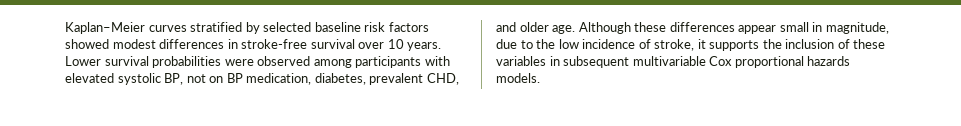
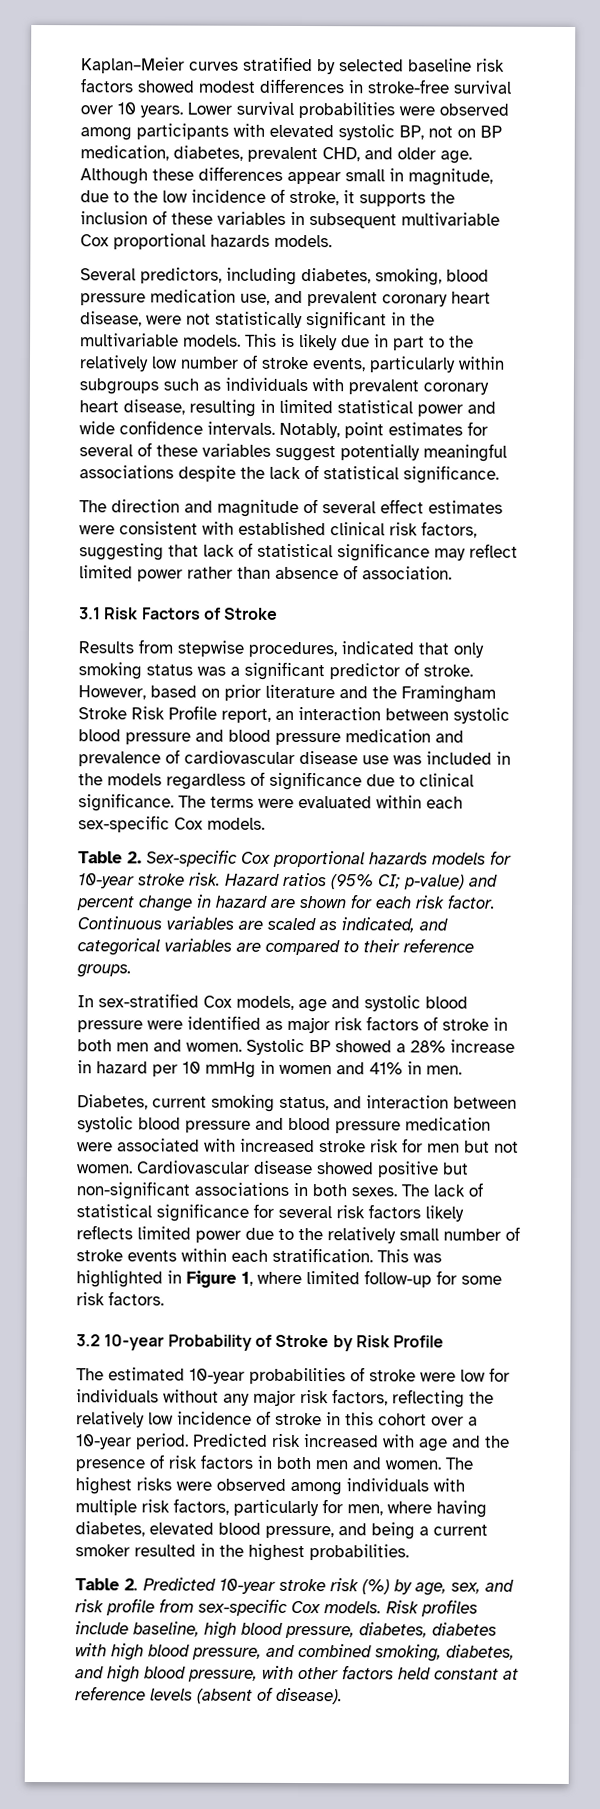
(540, 78) none -> [80,267,489,286] [80,289,491,307] [80,311,435,330] [80,333,474,351] [79,354,505,373] [79,377,489,395] [79,399,496,417] [79,420,488,439] [79,442,507,462] [79,465,499,484] [79,499,503,517] [79,521,477,538] [79,542,518,562] [79,565,452,582] [79,607,279,620] [78,639,484,658] [78,661,473,681] [78,684,496,703] [78,705,510,724] [78,729,464,746] [78,749,511,767] [78,771,474,791] [78,793,463,812] [78,815,265,833] [78,849,512,868] [78,872,498,890] [76,894,496,912] [77,916,448,933] [77,938,474,956] [76,964,132,978] [77,993,468,1013] [77,1015,508,1034] [77,1038,515,1056] [77,1060,462,1078] [77,1094,517,1112] [77,1116,491,1134] [77,1138,519,1153] [77,1160,469,1178] [76,1181,483,1200] [76,1203,464,1222] [76,1225,520,1244] [76,1247,442,1263] [76,1270,502,1288] [76,1291,164,1306] [76,1334,445,1352] [76,1367,510,1385] [76,1389,494,1408] [76,1410,478,1428] [76,1433,510,1452] [75,1454,473,1472] [75,1477,465,1496] [75,1498,487,1518] [75,1521,488,1540] [75,1543,409,1562] [75,1577,514,1596] [75,1598,478,1617] [75,1621,497,1639] [75,1643,515,1662] [75,1665,519,1683] [75,1686,343,1705] // Several predictors, including diabetes, smoking, blood pressure medication use, and prevalent coronary heart disease, were not statistically significant in the multivariable models. This is likely due in part to the relatively low number of stroke events, particularly within subgroups such as individuals with prevalent coronary heart disease, resulting in limited statistical power and wide confidence intervals. Notably, point estimates for several of these variables suggest potentially meaningful associations despite the lack of statistical significance. // The direction and magnitude of several effect estimates were consistent with established clinical risk factors, suggesting that lack of statistical significance may reflect limited power rather than absence of association. // 3.1 Risk Factors of Stroke // Results from stepwise procedures, indicated that only smoking status was a significant predictor of stroke. However, based on prior literature and the Framingham Stroke Risk Profile report, an interaction between systolic blood pressure and blood pressure medication and prevalence of cardiovascular disease use was included in the models regardless of significance due to clinical significance. The terms were evaluated within each sex-specific Cox models. // Table 2. Sex-specific Cox proportional hazards models for 10-year stroke risk. Hazard ratios (95% CI; p-value) and percent change in hazard are shown for each risk factor. Continuous variables are scaled as indicated, and categorical variables are compared to their reference groups. // In sex-stratified Cox models, age and systolic blood pressure were identified as major risk factors of stroke in both men and women. Systolic BP showed a 28% increase in hazard per 10 mmHg in women and 41% in men. // Diabetes, current smoking status, and interaction between systolic blood pressure and blood pressure medication were associated with increased stroke risk for men but not women. Cardiovascular disease showed positive but non-significant associations in both sexes. The lack of statistical significance for several risk factors likely reflects limited power due to the relatively small number of stroke events within each stratification. This was highlighted in Figure 1, where limited follow-up for some risk factors. // 3.2 10-year Probability of Stroke by Risk Profile // The estimated 10-year probabilities of stroke were low for individuals without any major risk factors, reflecting the relatively low incidence of stroke in this cohort over a 10-year period. Predicted risk increased with age and the presence of risk factors in both men and women. The highest risks were observed among individuals with multiple risk factors, particularly for men, where having diabetes, elevated blood pressure, and being a current smoker resulted in the highest probabilities. // Table 2. Predicted 10-year stroke risk (%) by age, sex, and risk profile from sex-specific Cox models. Risk profiles include baseline, high blood pressure, diabetes, diabetes with high blood pressure, and combined smoking, diabetes, and high blood pressure, with other factors held constant at reference levels (absent of disease).

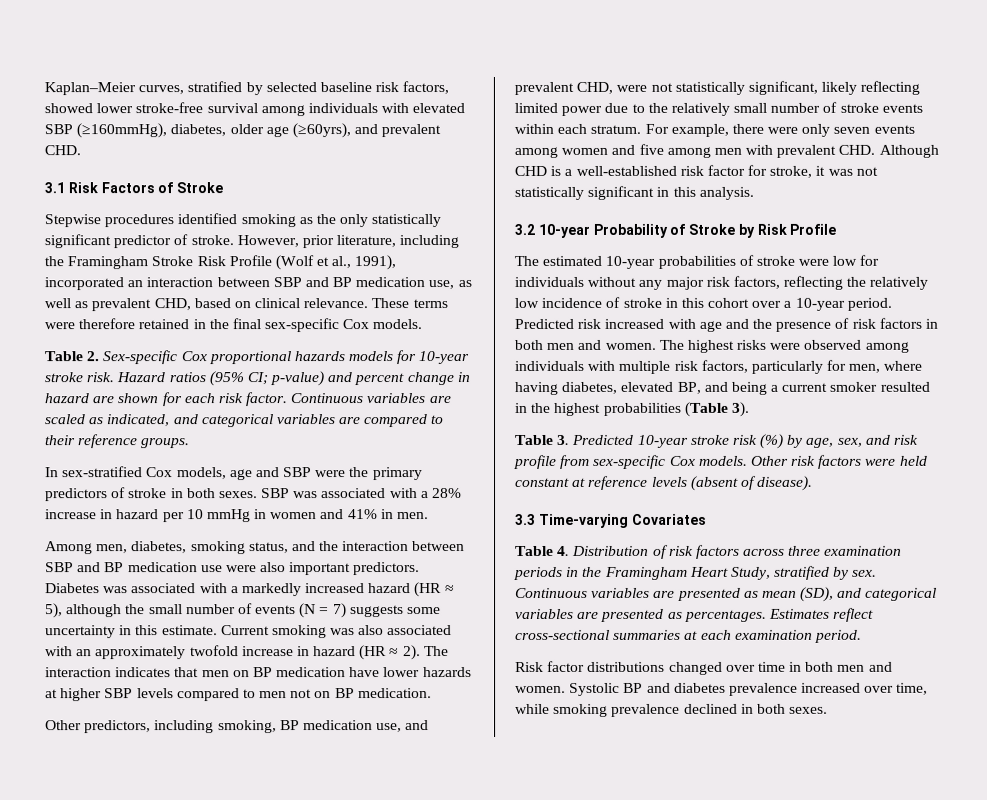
[189,61,239,71] curves -> [138,85,185,95] curves,
[80,78,512,94] [80,101,509,119] [80,123,502,141] [80,145,472,164] [80,166,493,186] [80,188,455,207] [80,210,500,229] [80,233,332,250] [80,267,489,286] [80,289,491,307] [80,311,435,330] [80,333,474,351] [79,354,505,373] [79,377,489,395] [79,399,496,417] [79,420,488,439] [79,442,507,462] [79,465,499,484] [79,499,503,517] [79,521,477,538] [79,542,518,562] [79,565,452,582] factors showed modest differences in stroke-free survival over 10 years. Lower survival probabilities were observed among participants with elevated systolic BP, not on BP medication, diabetes, prevalent CHD, and older age. Although these differences appear small in magnitude, due to the low incidence of stroke, it supports the inclusion of these variables in subsequent multivariable Cox proportional hazards models. // Several predictors, including diabetes, smoking, blood pressure medication use, and prevalent coronary heart disease, were not statistically significant in the multivariable models. This is likely due in part to the relatively low number of stroke events, particularly within subgroups such as individuals with prevalent coronary heart disease, resulting in limited statistical power and wide confidence intervals. Notably, point estimates for several of these variables suggest potentially meaningful associations despite the lack of statistical significance. // The direction and magnitude of several effect estimates were consistent with established clinical risk factors, suggesting that lack of statistical significance may reflect limited power rather than absence of association. -> [402,81,450,95] [44,102,466,117] [44,123,442,139] [44,145,81,156] factors, showed lower stroke-free survival among individuals with elevated SBP (≥160mmHg), diabetes, older age (≥60yrs), and prevalent CHD.
[78,639,484,658] [78,662,240,680] Results from stepwise procedures, indicated that only smoking status was a -> [44,213,442,228] Stepwise procedures identified smoking as the only statistically
[150,684,368,701] based on prior literature and -> [301,235,460,249] prior literature, including
[221,706,510,724] [78,729,464,746] [78,749,511,767] [78,771,474,791] [78,793,463,812] report, an interaction between systolic blood pressure and blood pressure medication and prevalence of cardiovascular disease use was included in the models regardless of significance due to clinical significance. The terms were evaluated within each -> [274,255,397,271] [44,277,472,291] [44,298,448,312] [44,318,261,330] (Wolf et al., 1991), incorporated an interaction between SBP and BP medication use, as well as prevalent CHD, based on clinical relevance. These terms were therefore retained in the final
[364,995,468,1012] [77,1015,508,1034] [77,1038,392,1056] systolic blood pressure were identified as major risk factors of stroke in both men and women. Systolic BP showed -> [283,467,423,481] [45,487,418,502] SBP were the primary predictors of stroke in both sexes. SBP was associated with
[77,1094,207,1110] Diabetes, current -> [45,541,188,555] Among men, diabetes,
[366,1095,517,1109] [77,1116,491,1134] [77,1138,519,1153] [77,1160,469,1178] [76,1181,483,1200] [76,1203,464,1222] [76,1225,133,1240] interaction between systolic blood pressure and blood pressure medication were associated with increased stroke risk for men but not women. Cardiovascular disease showed positive but non-significant associations in both sexes. The lack of statistical significance for several risk factors likely reflects -> [319,541,466,552] [45,562,421,576] [45,582,455,598] [45,603,442,619] [45,625,453,639] [45,645,449,661] [45,667,472,678] [45,688,432,702] [45,720,430,734] [514,80,921,95] the interaction between SBP and BP medication use were also important predictors. Diabetes was associated with a markedly increased hazard (HR ≈ 5), although the small number of events (N = 7) suggests some uncertainty in this estimate. Current smoking was also associated with an approximately twofold increase in hazard (HR ≈ 2). The interaction indicates that men on BP medication have lower hazards at higher SBP levels compared to men not on BP medication. // Other predictors, including smoking, BP medication use, and prevalent CHD, were not statistically significant, likely reflecting
[272,1247,442,1263] [76,1270,502,1288] [76,1291,164,1306] stratification. This was highlighted in Figure 1, where limited follow-up for some risk factors. -> [590,123,915,137] [514,143,939,158] [514,164,878,178] [514,185,754,200] stratum. For example, there were only seven events among women and five among men with prevalent CHD. Although CHD is a well-established risk factor for stroke, it was not statistically significant in this analysis.
[218,1522,334,1539] blood pressure, -> [676,381,701,394] BP,
[309,1544,409,1561] [75,1578,139,1591] probabilities. // Table 2. -> [603,401,750,417] [515,434,571,445] probabilities (Table 3). // Table 3.
[386,1599,478,1617] [75,1621,497,1639] [75,1643,515,1662] [75,1665,394,1683] Risk profiles include baseline, high blood pressure, diabetes, diabetes with high blood pressure, and combined smoking, diabetes, and high blood pressure, with other factors -> [750,454,897,469] Other risk factors were
(343, 1696) none -> [515,513,707,528] [515,544,903,559] [514,565,878,580] [515,586,938,602] [515,607,875,622] [515,629,862,643] [515,660,893,675] [515,682,929,696] [515,703,829,717] // 3.3 Time-varying Covariates // Table 4. Distribution of risk factors across three examination periods in the Framingham Heart Study, stratified by sex. Continuous variables are presented as mean (SD), and categorical variables are presented as percentages. Estimates reflect cross-sectional summaries at each examination period. // Risk factor distributions changed over time in both men and women. Systolic BP and diabetes prevalence increased over time, while smoking prevalence declined in both sexes.

